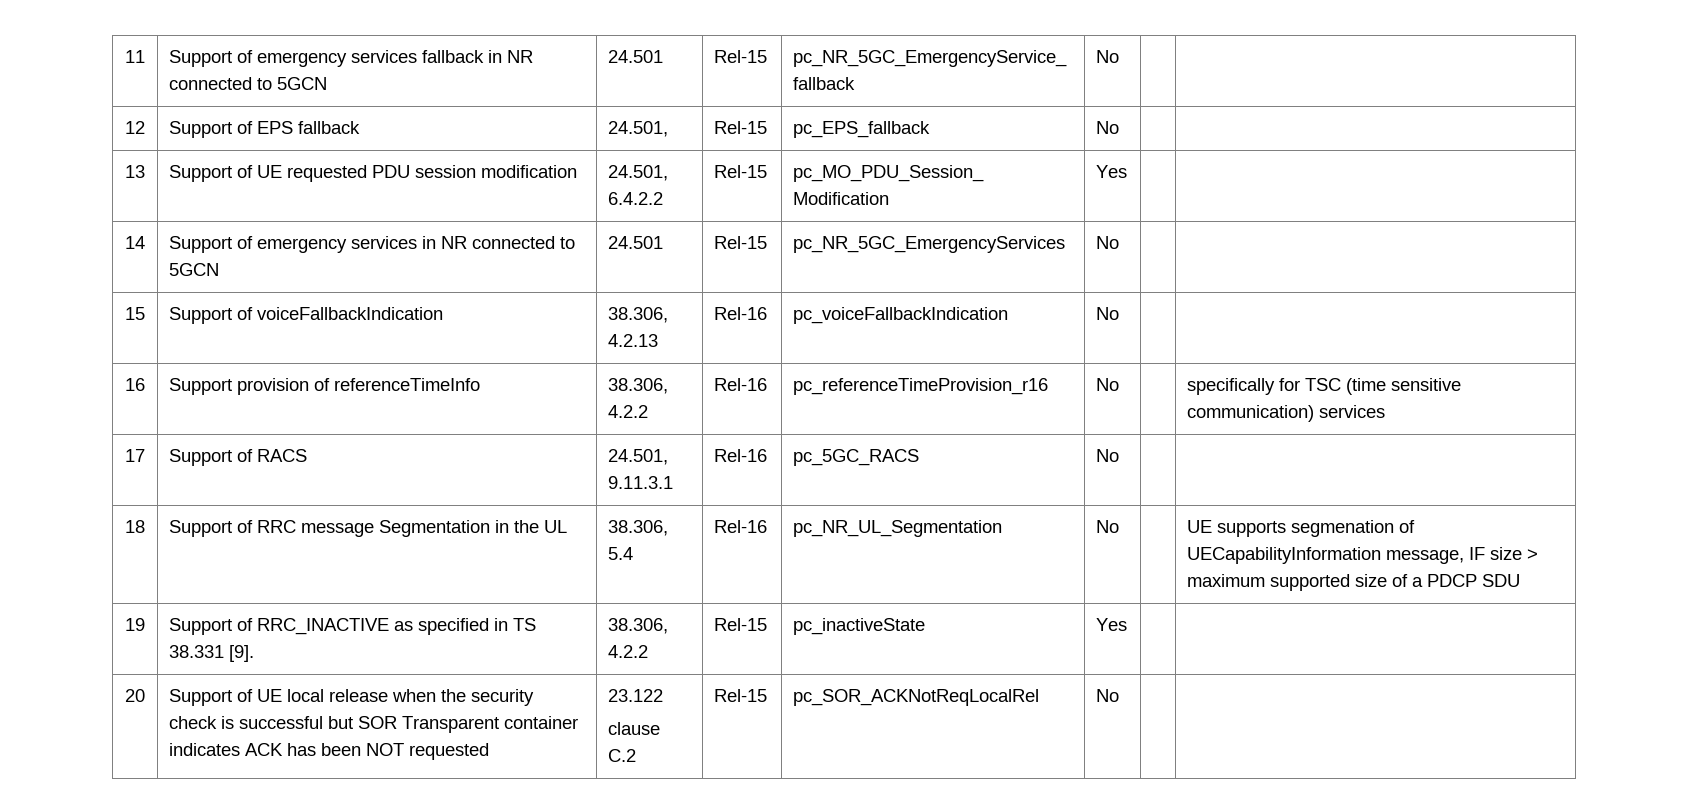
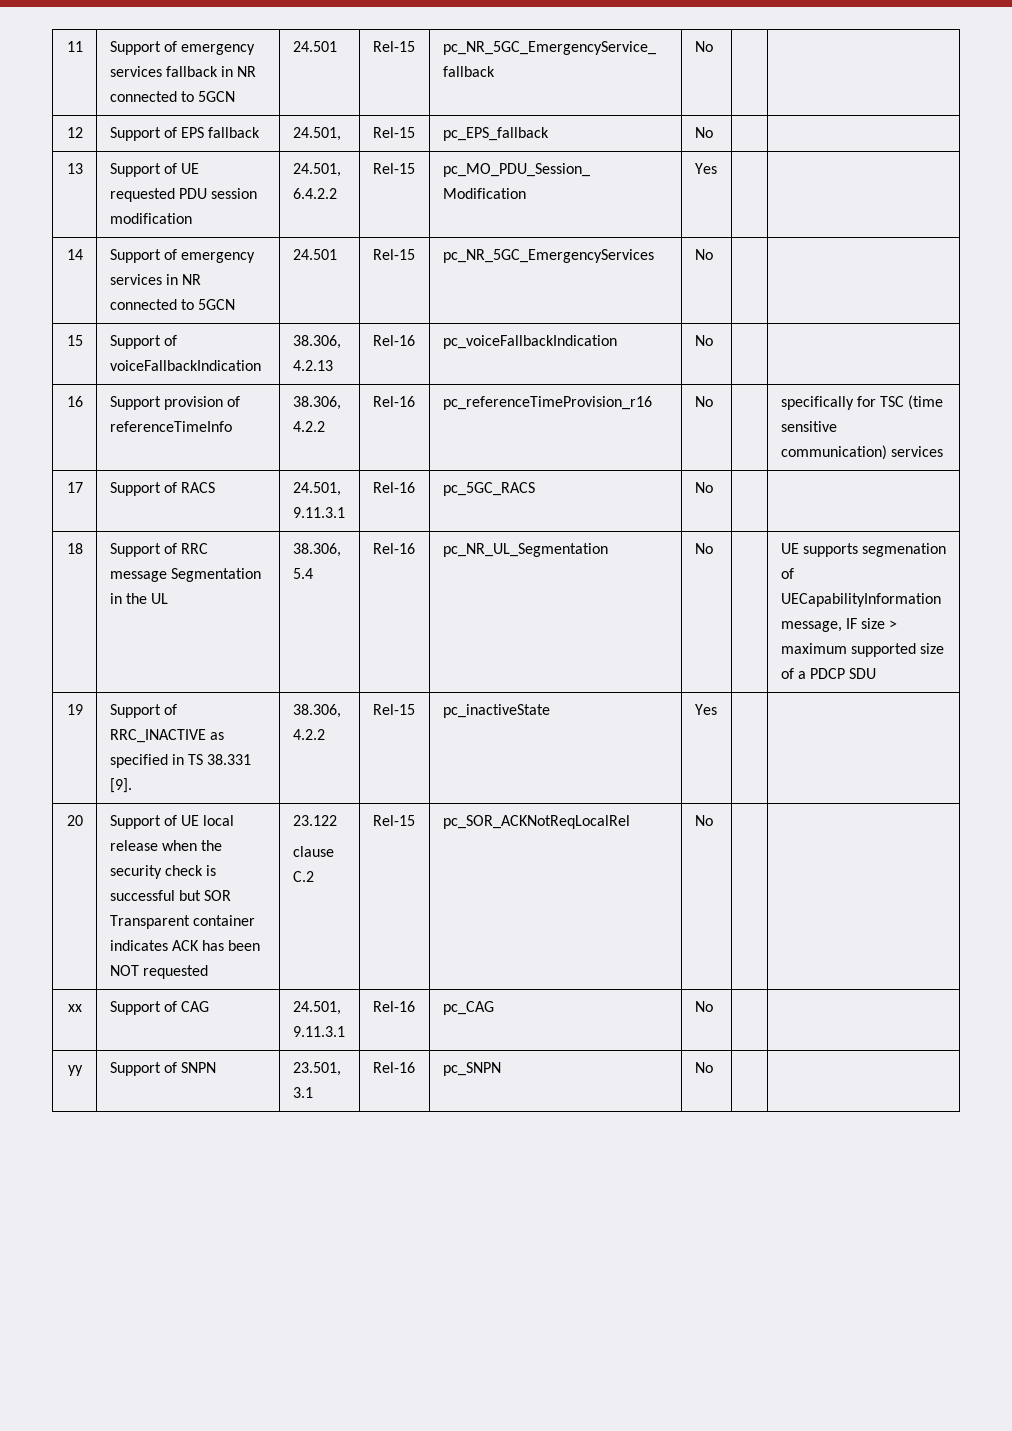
(1120, 695) none -> [67,1004,82,1012] [109,1001,210,1015] [292,1001,341,1015] [292,1026,345,1037] [372,1001,415,1012] [442,1001,494,1015] [694,1001,713,1012] [67,1065,83,1076] [109,1062,217,1076] [292,1062,341,1076] [292,1087,313,1098] [372,1062,415,1073] [442,1062,501,1076] [694,1062,713,1073] // xx | Support of CAG | 24.501, 9.11.3.1 | Rel-16 | pc_CAG | No | | // yy | Support of SNPN | 23.501, 3.1 | Rel-16 | pc_SNPN | No | |

